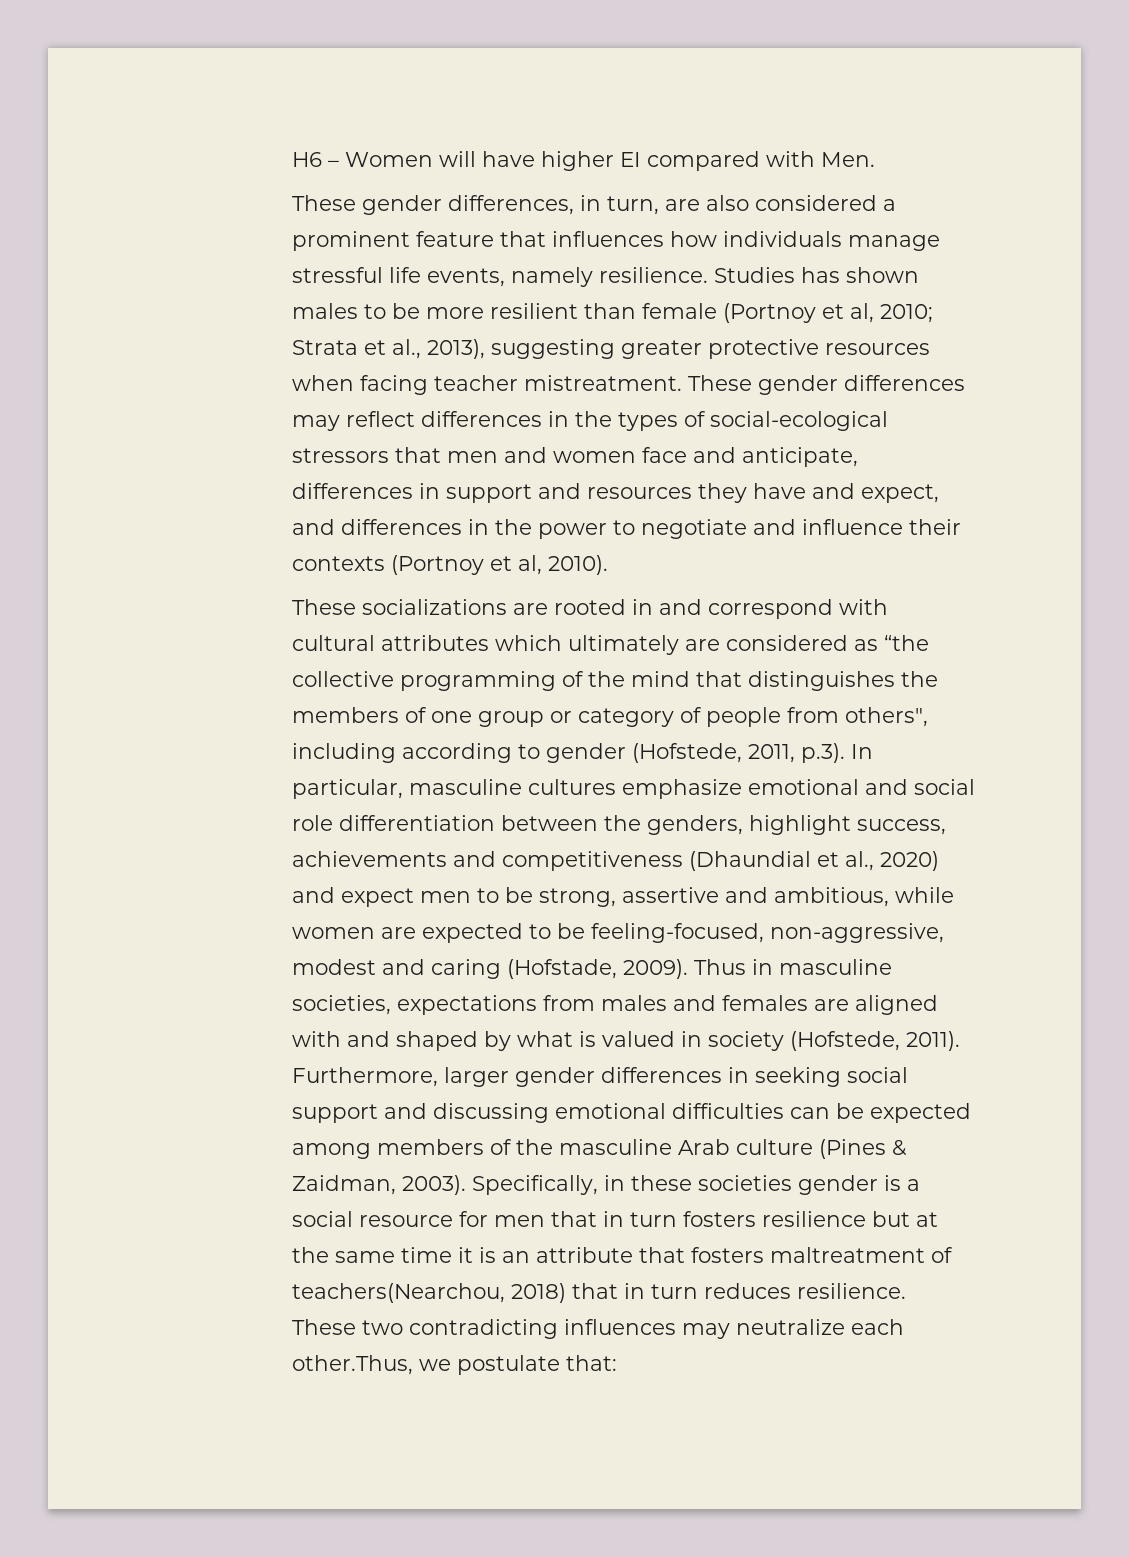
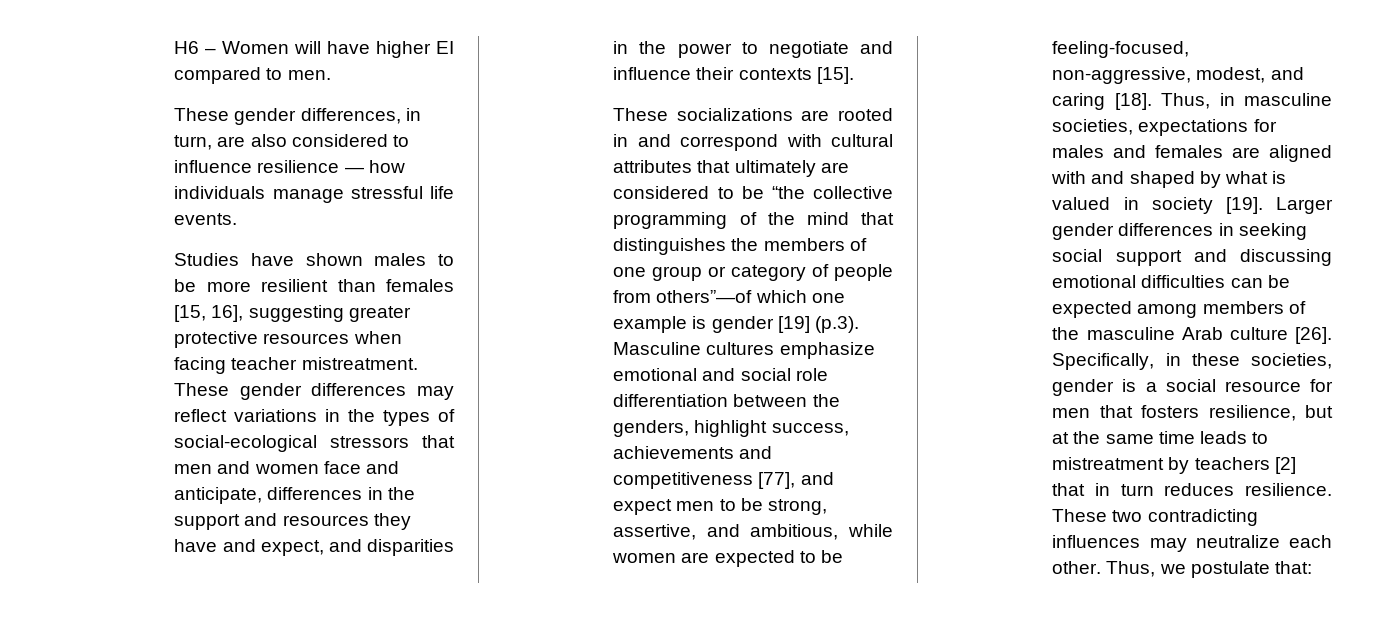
[766,151,876,167] with Men. -> [266,68,331,80] to men.
[883,199,897,211] [292,231,665,251] a prominent feature that influences -> [392,135,409,147] [174,160,364,173] to influence resilience —
[427,267,841,287] events, namely resilience. Studies has -> [174,213,238,225] [174,253,295,266] events. // Studies have
[642,303,934,323] [292,339,486,359] female (Portnoy et al, 2010; Strata et al., 2013), -> [386,279,454,292] [174,305,244,322] females [15, 16],
[421,411,543,427] differences -> [234,409,318,422] variations
(441, 491) none -> [387,487,415,500] the
[341,519,463,535] differences -> [367,539,454,556] disparities
[391,555,609,575] (Portnoy et al, 2010). -> [816,67,854,84] [15].
[495,635,563,651] which -> [697,160,731,173] that
[854,639,879,651] as -> [717,186,764,199] to be
[845,707,929,727] [292,743,874,763] [292,779,523,799] others", including according to gender (Hofstede, 2011, p.3). In particular, masculine -> [656,290,845,303] [613,316,859,333] [613,342,702,355] others”—of which one example is gender [19] (p.3). Masculine
[689,851,940,871] (Dhaundial et al., 2020) -> [758,472,796,489] [77],
[622,887,720,903] assertive -> [613,524,697,540] assertive,
[292,959,377,975] modest -> [1196,67,1266,83] modest,
[507,959,747,979] (Hofstade, 2009). Thus -> [1114,93,1211,110] [18]. Thus,
[543,995,596,1011] from -> [1253,119,1277,132] for
[790,1031,961,1051] [292,1067,510,1087] (Hofstede, 2011). Furthermore, larger -> [1225,197,1333,214] [19]. Larger
[819,1139,908,1159] [292,1175,467,1195] (Pines & Zaidman, 2003). -> [1295,327,1332,344] [26].
[698,1175,793,1191] societies -> [1251,353,1332,369] societies,
[603,1211,867,1227] in turn fosters resilience -> [1141,405,1296,421] fosters resilience,
[458,1247,954,1263] [292,1283,567,1303] it is an attribute that fosters maltreatment of teachers(Nearchou, 2018) -> [1199,431,1269,444] [1052,457,1296,474] leads to mistreatment by teachers [2]
[292,1355,414,1375] other.Thus, -> [1052,561,1156,577] other. Thus,

